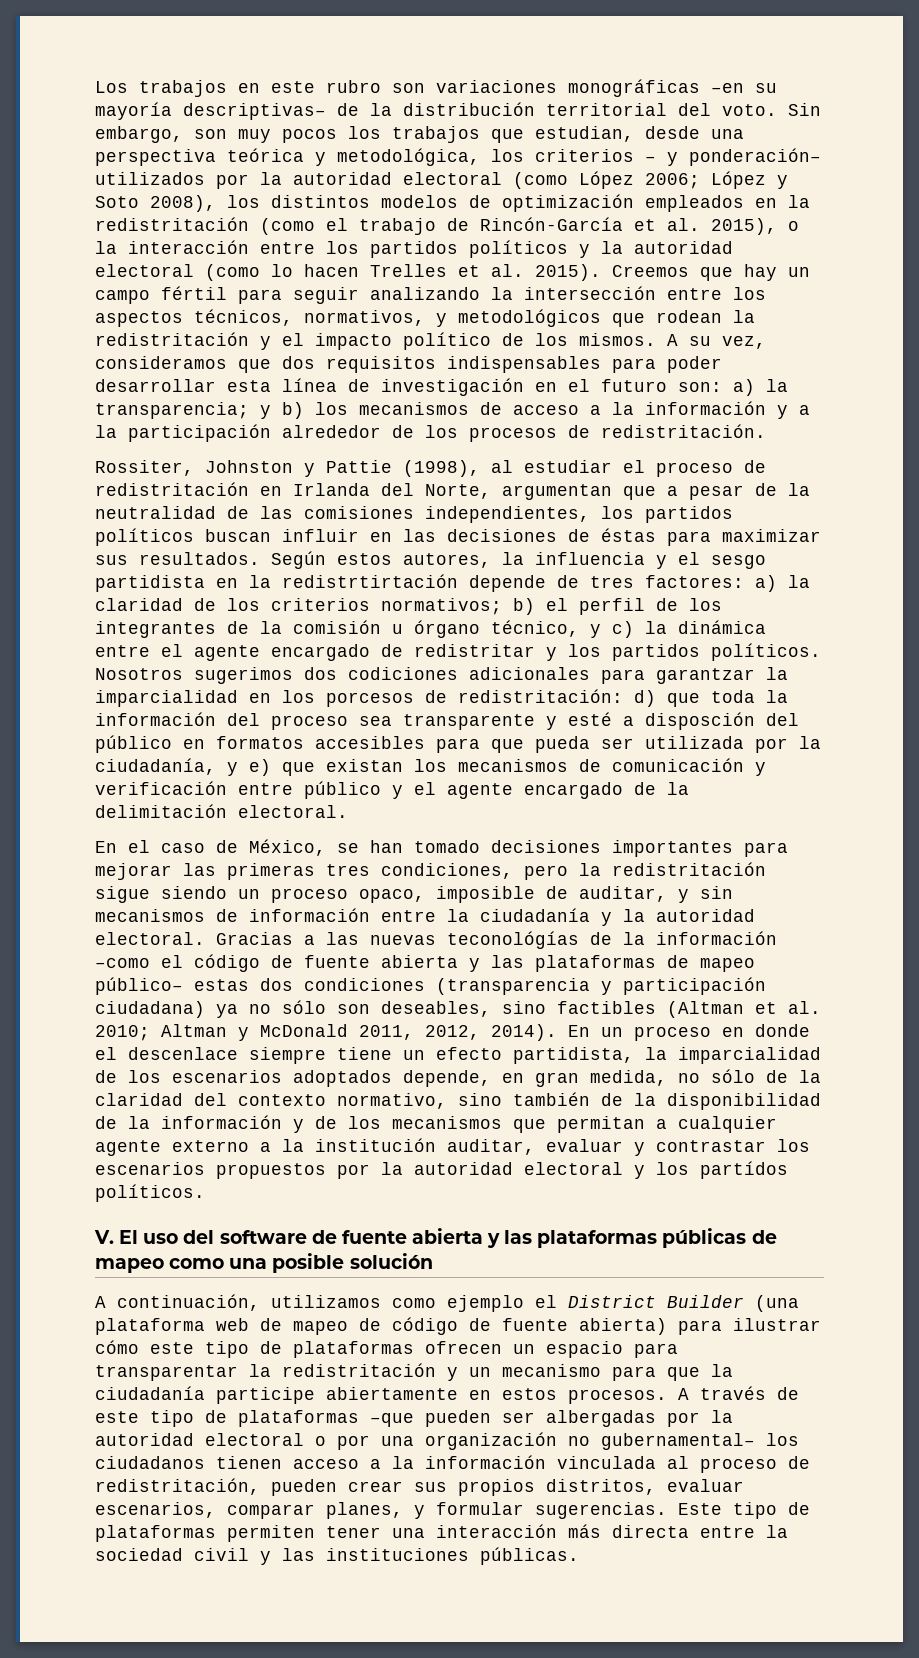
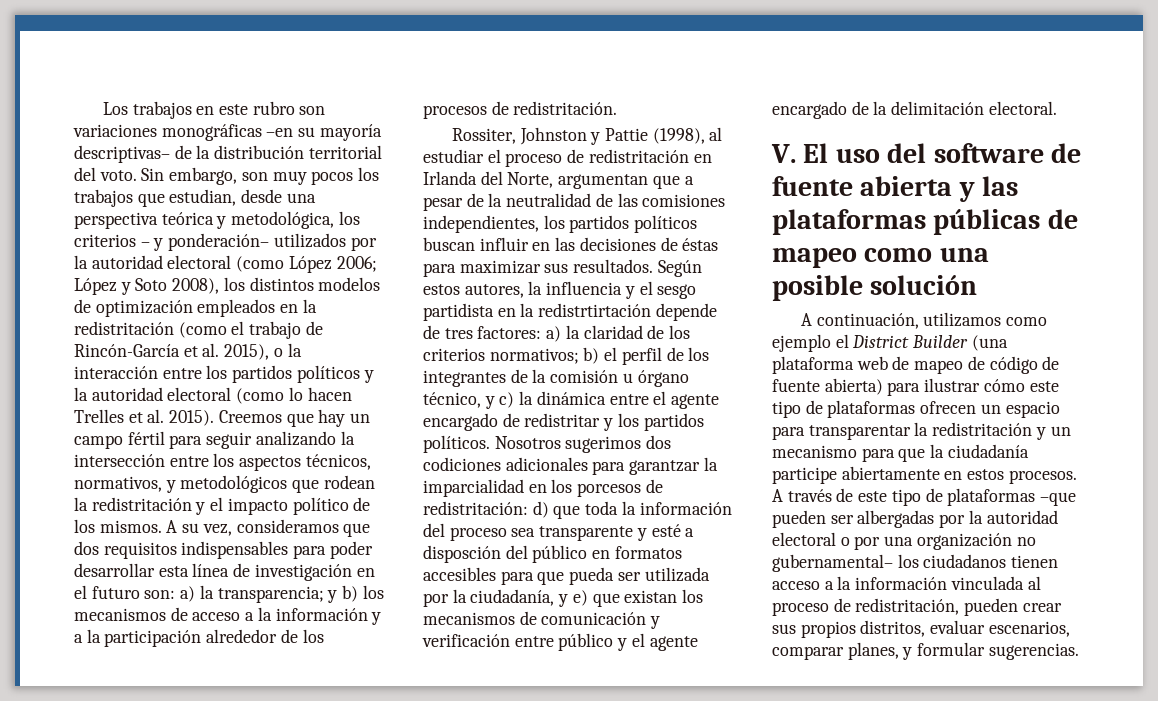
[95,839,788,857] [95,862,766,880] [95,886,733,903] [95,908,755,926] [95,931,777,949] [95,954,755,972] [95,977,766,995] [95,1000,821,1018] [95,1024,810,1041] [95,1047,821,1064] [95,1069,821,1087] [95,1092,821,1110] [95,1115,777,1133] [95,1138,810,1156] [95,1161,788,1179] [95,1184,205,1202] // En el caso de México, se han tomado decisiones importantes para mejorar las primeras tres condiciones, pero la redistritación sigue siendo un proceso opaco, imposible de auditar, y sin mecanismos de información entre la ciudadanía y la autoridad electoral. Gracias a las nuevas teconológías de la información –como el código de fuente abierta y las plataformas de mapeo público– estas dos condiciones (transparencia y participación ciudadana) ya no sólo son deseables, sino factibles (Altman et al. 2010; Altman y McDonald 2011, 2012, 2014). En un proceso en donde el descenlace siempre tiene un efecto partidista, la imparcialidad de los escenarios adoptados depende, en gran medida, no sólo de la claridad del contexto normativo, sino también de la disponibilidad de la información y de los mecanismos que permitan a cualquier agente externo a la institución auditar, evaluar y contrastar los escenarios propuestos por la autoridad electoral y los partídos políticos. -> (1057, 108) none
[678,1502,810,1519] [95,1524,788,1542] [95,1547,579,1565] Este tipo de plataformas permiten tener una interacción más directa entre la sociedad civil y las instituciones públicas. -> (1079, 651) none

